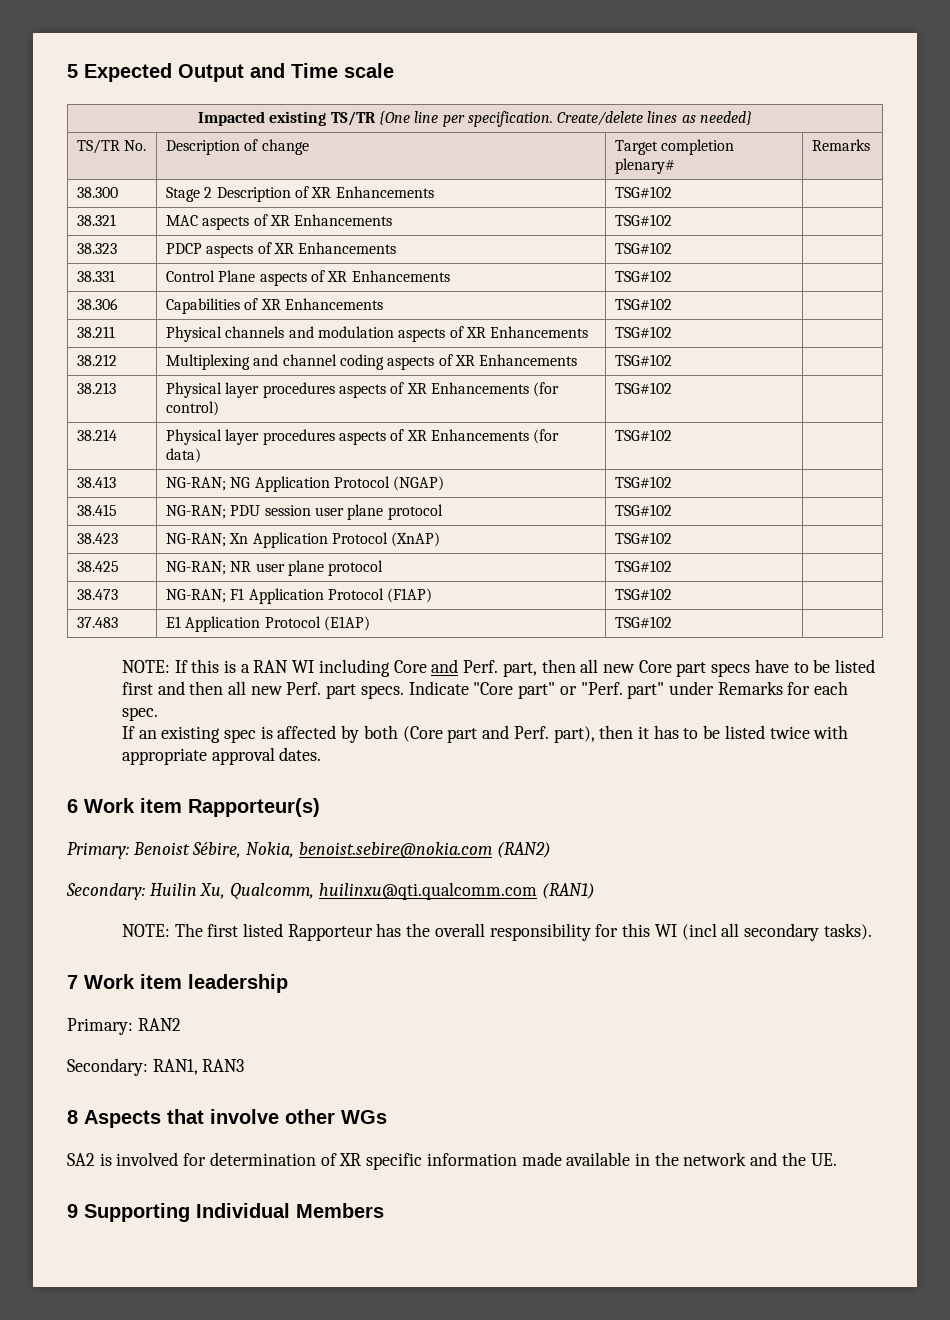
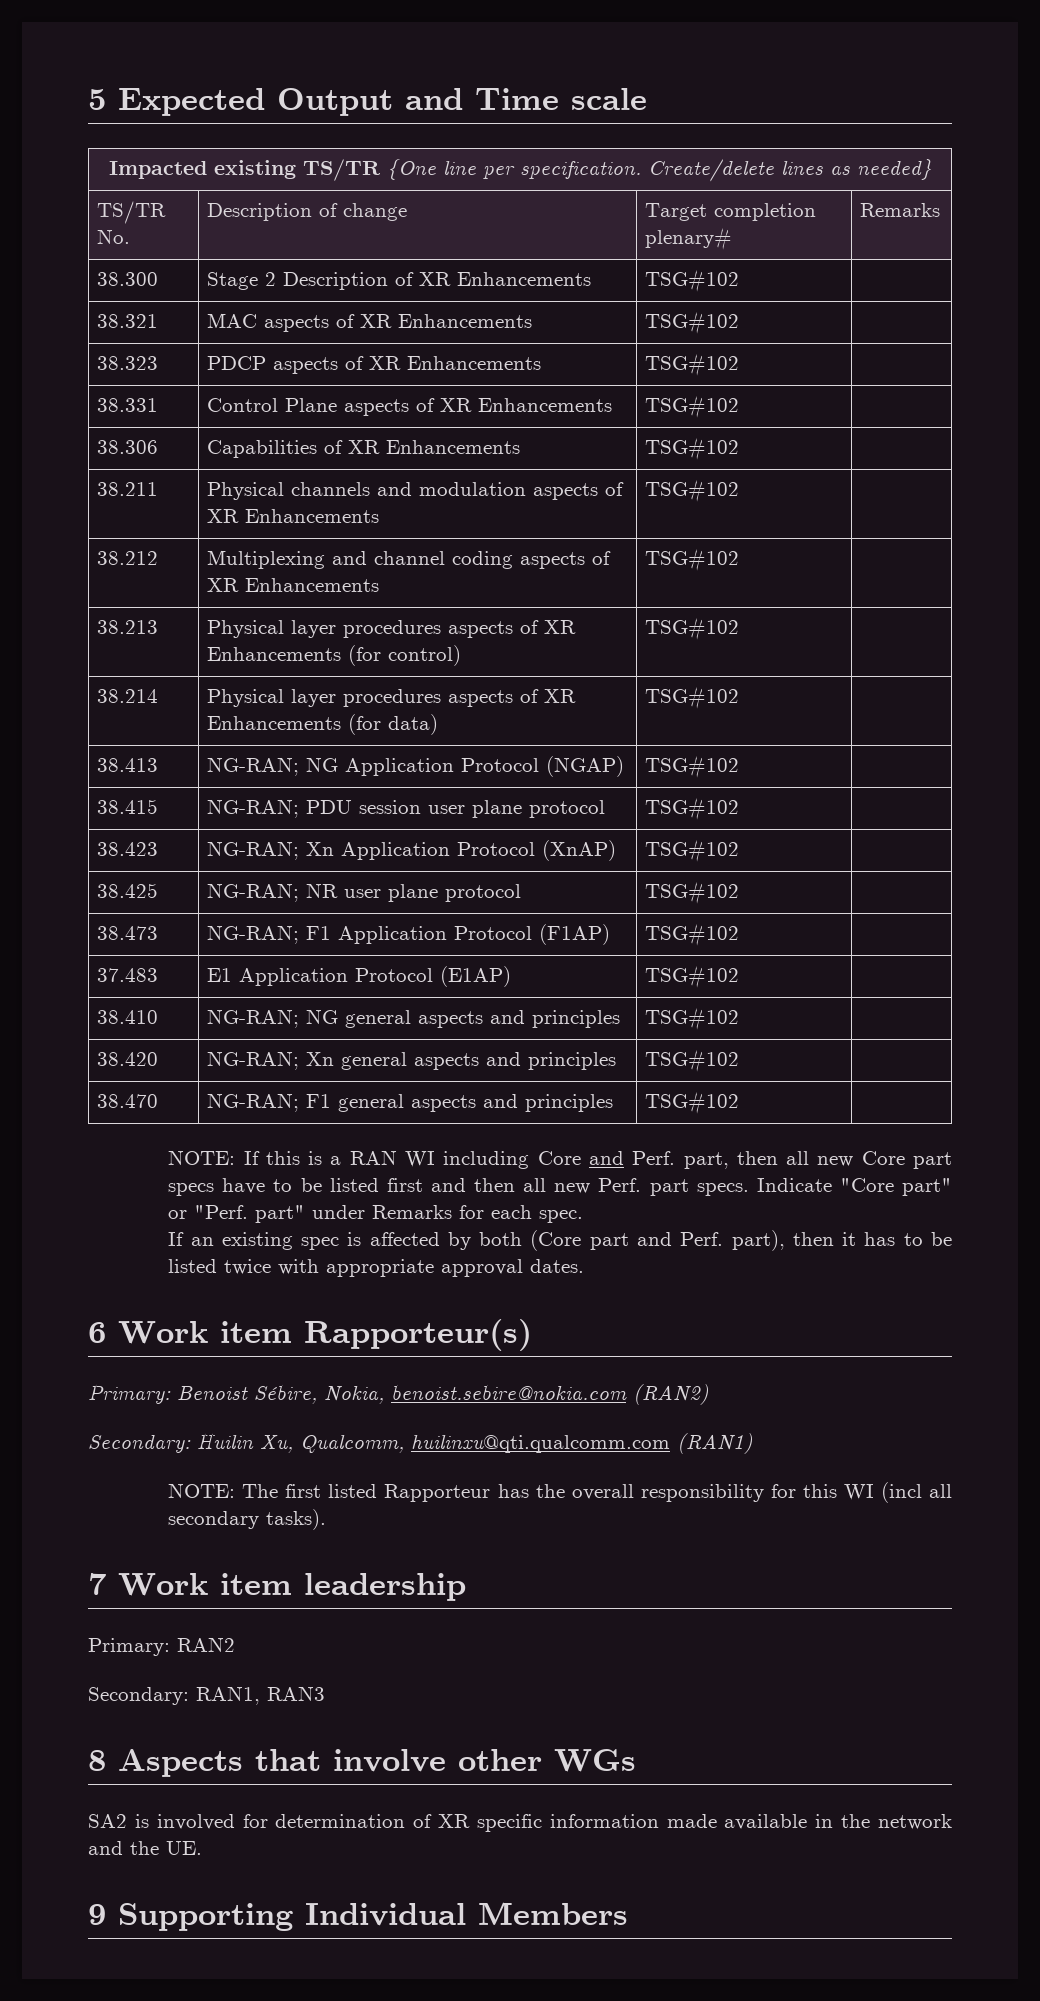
(673, 622) none -> [97,1010,159,1024] [207,1009,621,1028] [645,1007,740,1030] [97,1052,159,1066] [207,1051,617,1070] [645,1049,740,1072] [97,1094,159,1108] [207,1093,614,1112] [645,1091,740,1114] // 38.410 | NG-RAN; NG general aspects and principles | TSG#102 | // 38.420 | NG-RAN; Xn general aspects and principles | TSG#102 | // 38.470 | NG-RAN; F1 general aspects and principles | TSG#102 |

